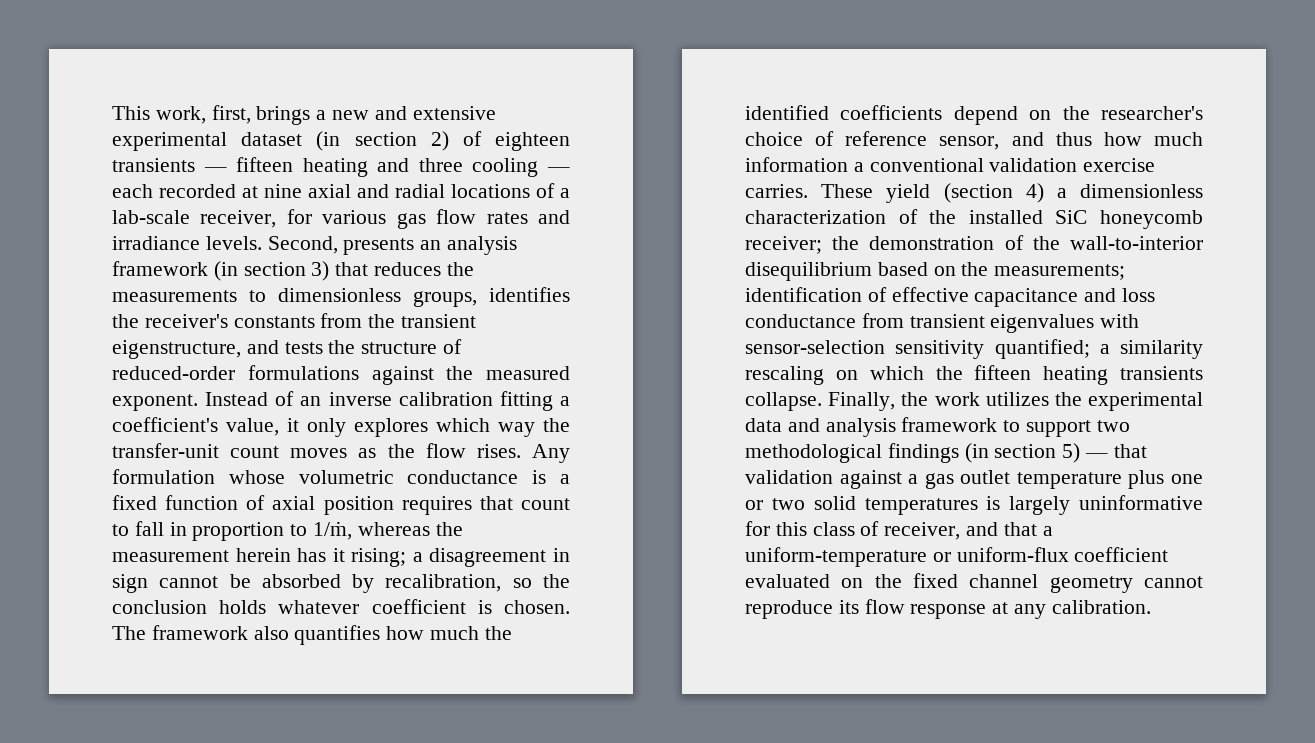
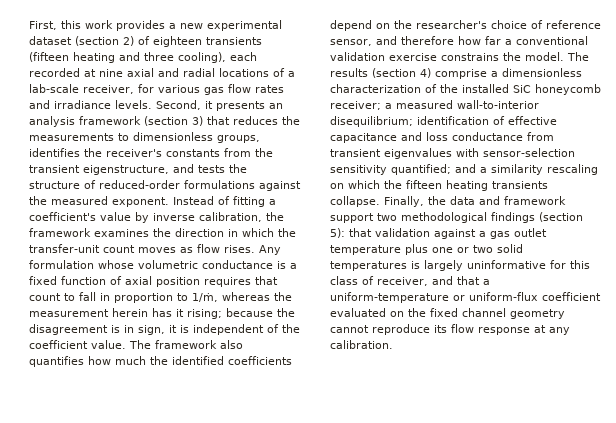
[112,105,496,125] [112,131,417,151] This work, first, brings a new and extensive experimental dataset (in section -> [29,20,282,31] [29,36,119,46] First, this work provides a new experimental dataset (section
[203,157,294,172] — fifteen -> [29,52,69,62] (fifteen
[472,158,570,177] cooling — -> [178,52,226,63] cooling),
(338, 245) none -> [205,101,213,109] it
[213,261,306,281] (in section -> [144,116,188,126] (section
[300,391,570,411] [112,417,535,437] an inverse calibration fitting a coefficient's value, it only explores which way -> [233,196,276,207] [29,212,284,223] [29,228,274,237] fitting a coefficient's value by inverse calibration, the framework examines the direction in which
[387,444,415,458] the -> (193, 250) none
[412,548,570,567] [112,574,570,593] [112,599,570,614] a disagreement in sign cannot be absorbed by recalibration, so the conclusion holds whatever coefficient is chosen. -> [226,308,295,317] [29,324,300,335] [29,340,126,349] because the disagreement is in sign, it is independent of the coefficient value.
[1055,132,1203,146] [745,157,1156,172] [745,184,931,203] thus how much information a conventional validation exercise carries. These yield -> [401,36,588,45] [330,52,589,61] [330,68,368,77] therefore how far a conventional validation exercise constrains the model. The results
(1044, 193) none -> [435,69,487,79] comprise
[832,235,1203,250] [745,262,1126,281] the demonstration of the wall-to-interior disequilibrium based on the measurements; -> [385,100,539,109] [330,116,413,127] a measured wall-to-interior disequilibrium;
(1090, 349) none -> [455,164,476,173] and
[934,392,1203,411] [745,417,1130,437] [745,443,1109,463] work utilizes the experimental data and analysis framework to support two methodological findings (in section 5) — -> [450,196,566,205] [330,212,583,223] [330,228,345,238] data and framework support two methodological findings (section 5):

